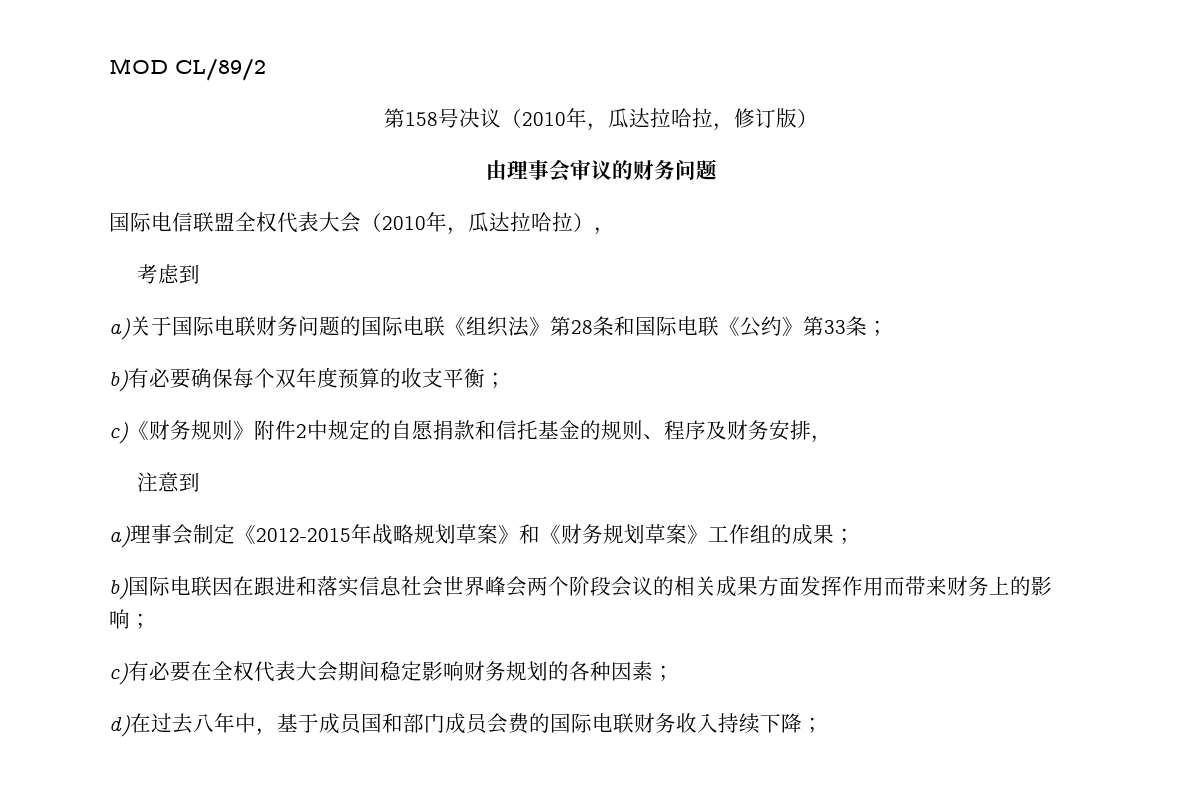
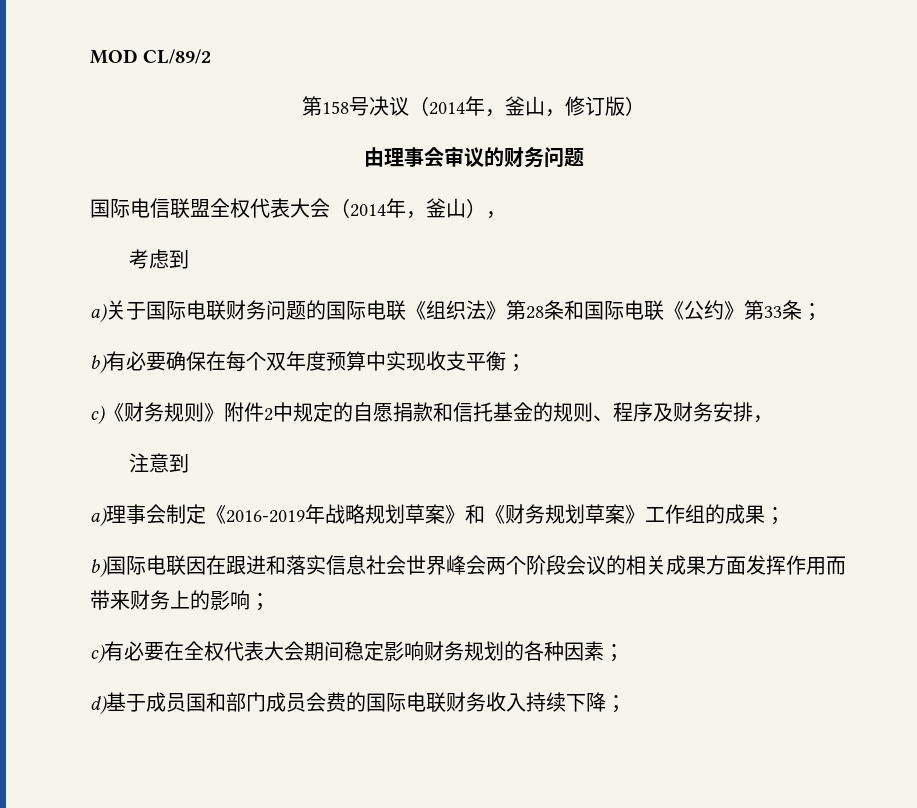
[522,108,713,131] 2010年，瓜达拉哈拉 -> [429,96,545,117] 2014年，釜山
[382,212,573,235] 2010年，瓜达拉哈拉 -> [350,198,466,219] 2014年，釜山
(233, 378) none -> [206,351,226,371] 在
[380,368,401,388] 的 -> [366,351,426,371] 中实现
[256,528,351,542] 2012-2015 -> [226,510,305,523] 2016-2019
[130,713,277,736] 在过去八年中， -> (107, 705) none

